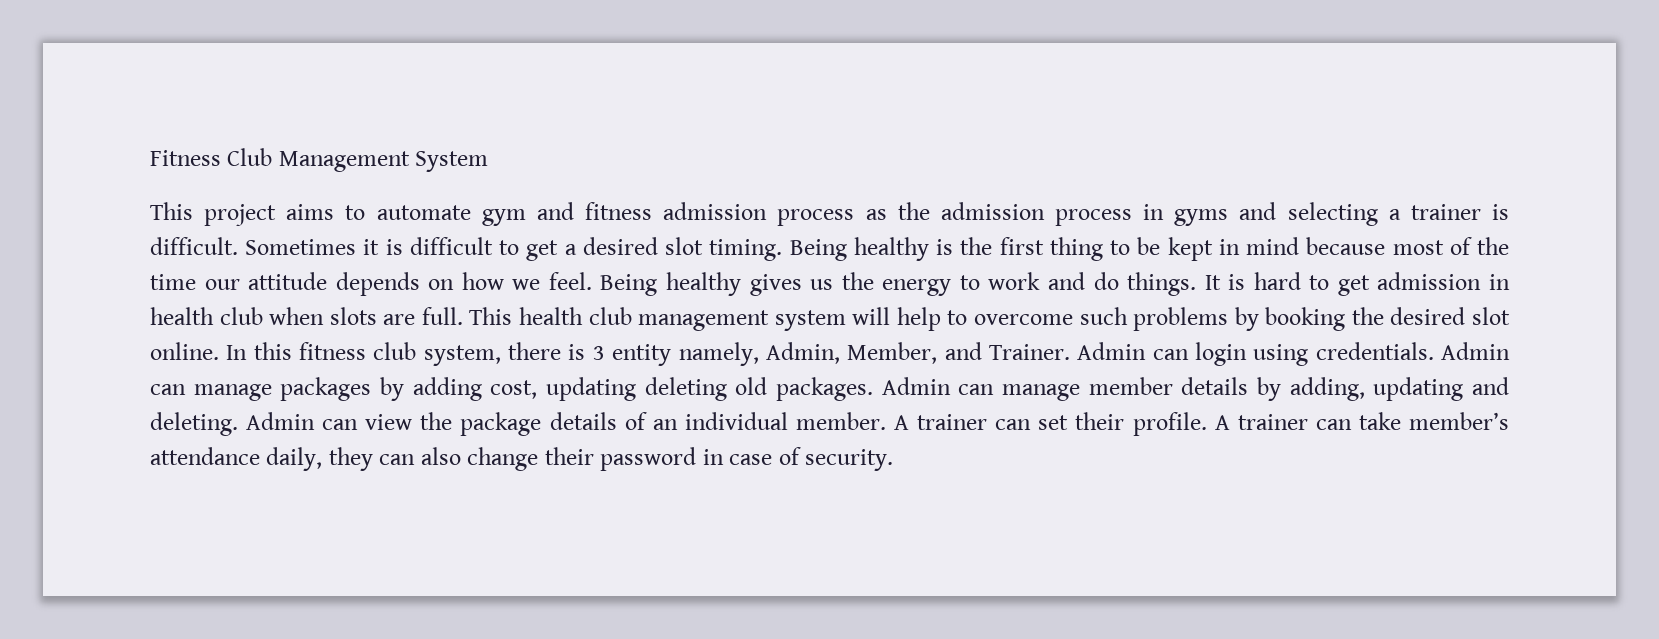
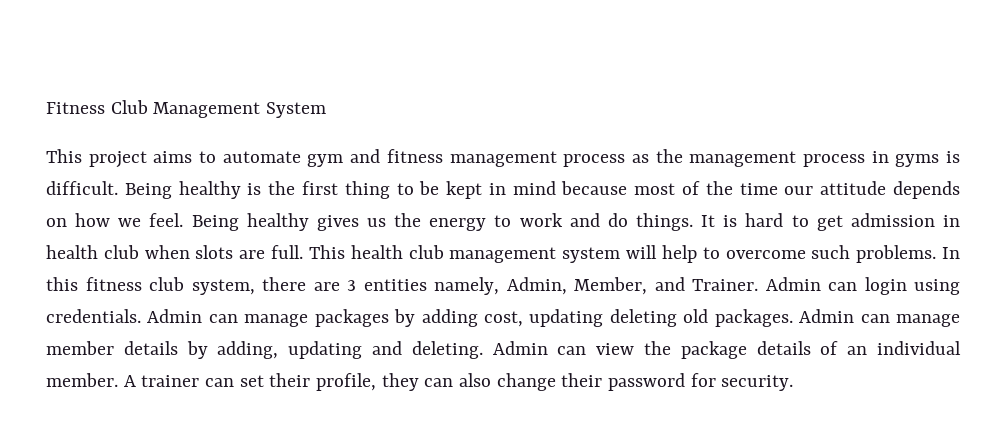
[663,202,768,220] admission -> [449,151,557,167] management
[940,202,1045,220] admission -> [689,151,797,167] management
[1239,202,1510,226] [150,237,783,261] and selecting a trainer is difficult. Sometimes it is difficult to get a desired slot timing. -> [946,151,960,163] [46,181,118,195] is difficult.
[1133,307,1511,331] [150,342,219,360] problems by booking the desired slot online. -> [856,245,937,263] problems.
[568,344,672,366] is 3 entity -> [313,279,427,291] are 3 entities
[1132,412,1509,436] [150,447,323,471] profile. A trainer can take member’s attendance daily, -> [316,373,377,391] profile,
[702,447,801,465] in case of -> [690,373,716,387] for

